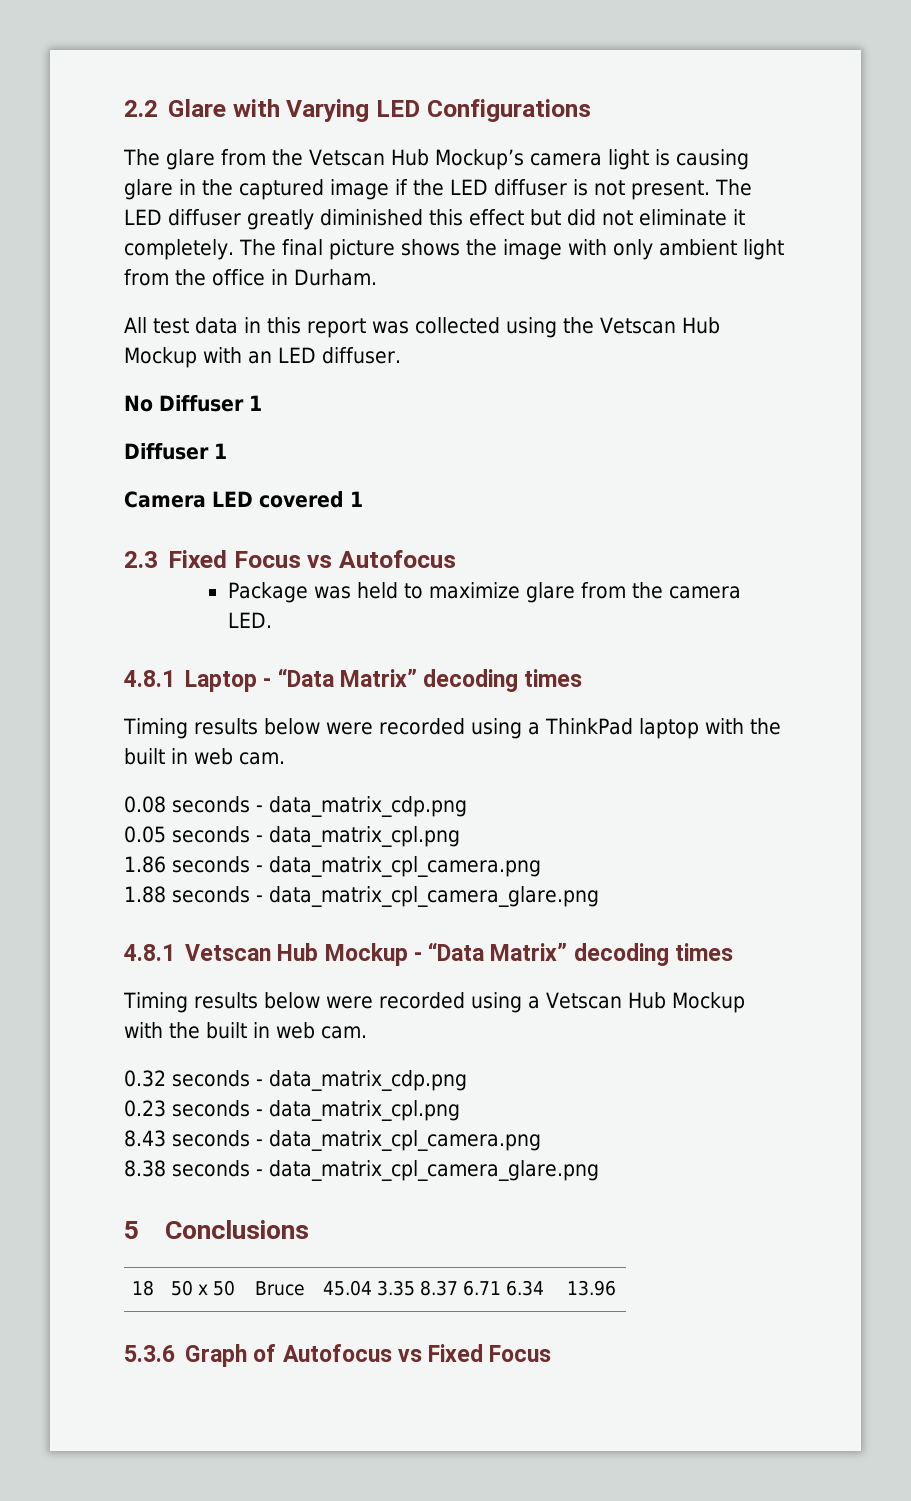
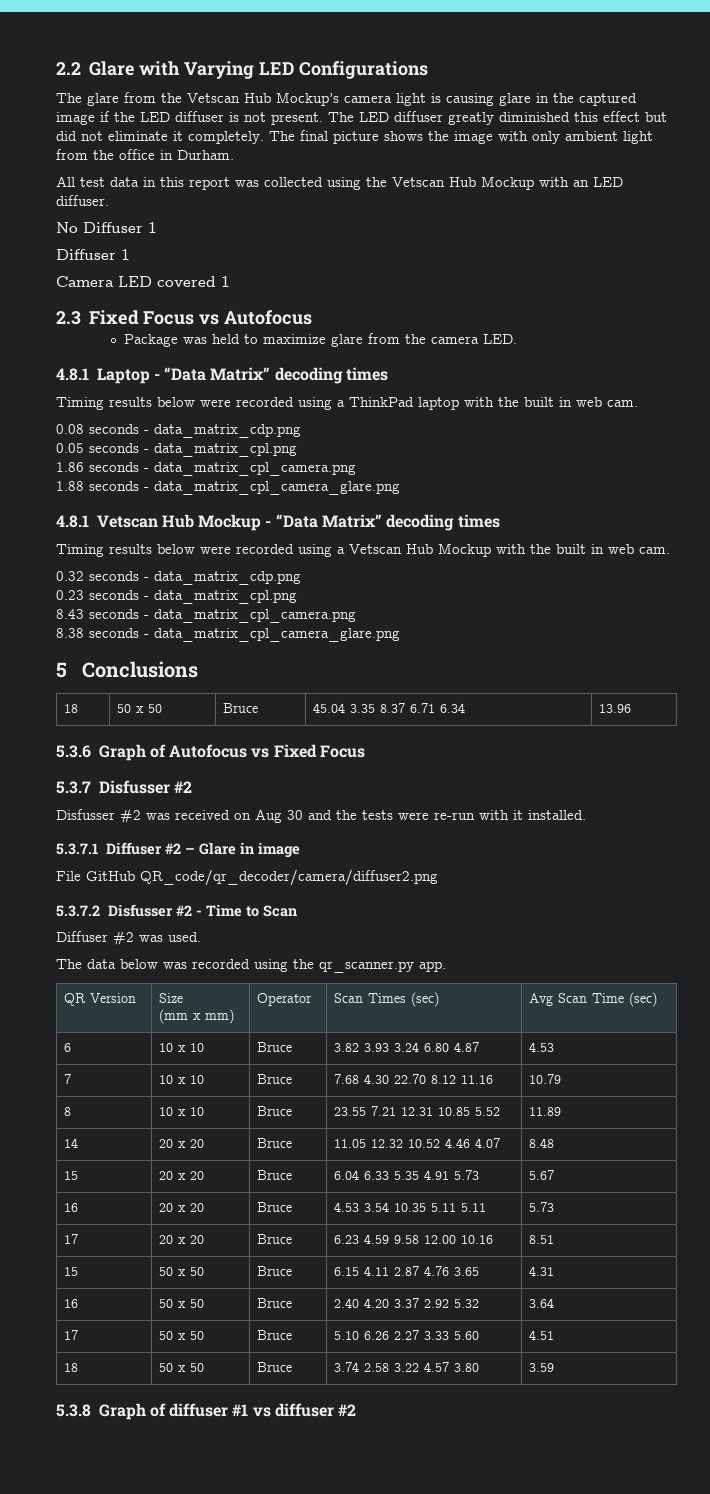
(552, 1353) none -> [56,780,192,794] [56,809,586,823] [56,842,300,858] [56,869,438,886] [56,904,297,917] [56,931,201,945] [56,959,446,973] [64,993,137,1006] [159,993,184,1003] [159,1009,235,1024] [257,993,313,1006] [334,992,440,1007] [529,992,658,1007] [64,1043,72,1052] [159,1043,205,1052] [257,1042,293,1052] [334,1042,480,1052] [529,1042,555,1052] [64,1074,72,1084] [159,1075,205,1084] [257,1074,293,1084] [334,1074,494,1084] [529,1074,562,1084] [64,1107,72,1116] [159,1107,205,1116] [257,1106,293,1116] [334,1106,501,1116] [529,1107,562,1116] [64,1138,79,1148] [159,1139,205,1148] [257,1138,293,1148] [334,1138,501,1148] [529,1138,555,1148] [64,1171,79,1180] [159,1171,205,1180] [257,1170,293,1180] [334,1170,480,1180] [529,1170,555,1180] [64,1203,79,1212] [159,1203,205,1212] [257,1202,293,1212] [334,1202,487,1212] [529,1202,555,1212] [64,1234,79,1244] [159,1235,205,1244] [257,1234,293,1244] [334,1234,494,1244] [529,1235,555,1244] [64,1267,79,1276] [159,1267,205,1276] [257,1266,293,1276] [334,1266,480,1276] [529,1266,555,1276] [64,1299,79,1308] [159,1299,205,1308] [257,1298,293,1308] [334,1298,480,1308] [529,1298,555,1308] [64,1330,79,1340] [159,1331,205,1340] [257,1330,293,1340] [334,1330,480,1340] [529,1330,555,1340] [64,1363,79,1372] [159,1363,205,1372] [257,1362,293,1372] [334,1362,480,1372] [529,1363,555,1372] [56,1403,357,1420] // 5.3.7 Disfusser #2 // Disfusser #2 was received on Aug 30 and the tests were re-run with it installed. // 5.3.7.1 Diffuser #2 – Glare in image // File GitHub QR_code/qr_decoder/camera/diffuser2.png // 5.3.7.2 Disfusser #2 - Time to Scan // Diffuser #2 was used. // The data below was recorded using the qr_scanner.py app. // QR Version | Size // (mm x mm) | Operator | Scan Times (sec) | Avg Scan Time (sec) // 6 | 10 x 10 | Bruce | 3.82 3.93 3.24 6.80 4.87 | 4.53 // 7 | 10 x 10 | Bruce | 7.68 4.30 22.70 8.12 11.16 | 10.79 // 8 | 10 x 10 | Bruce | 23.55 7.21 12.31 10.85 5.52 | 11.89 // 14 | 20 x 20 | Bruce | 11.05 12.32 10.52 4.46 4.07 | 8.48 // 15 | 20 x 20 | Bruce | 6.04 6.33 5.35 4.91 5.73 | 5.67 // 16 | 20 x 20 | Bruce | 4.53 3.54 10.35 5.11 5.11 | 5.73 // 17 | 20 x 20 | Bruce | 6.23 4.59 9.58 12.00 10.16 | 8.51 // 15 | 50 x 50 | Bruce | 6.15 4.11 2.87 4.76 3.65 | 4.31 // 16 | 50 x 50 | Bruce | 2.40 4.20 3.37 2.92 5.32 | 3.64 // 17 | 50 x 50 | Bruce | 5.10 6.26 2.27 3.33 5.60 | 4.51 // 18 | 50 x 50 | Bruce | 3.74 2.58 3.22 4.57 3.80 | 3.59 // 5.3.8 Graph of diffuser #1 vs diffuser #2

